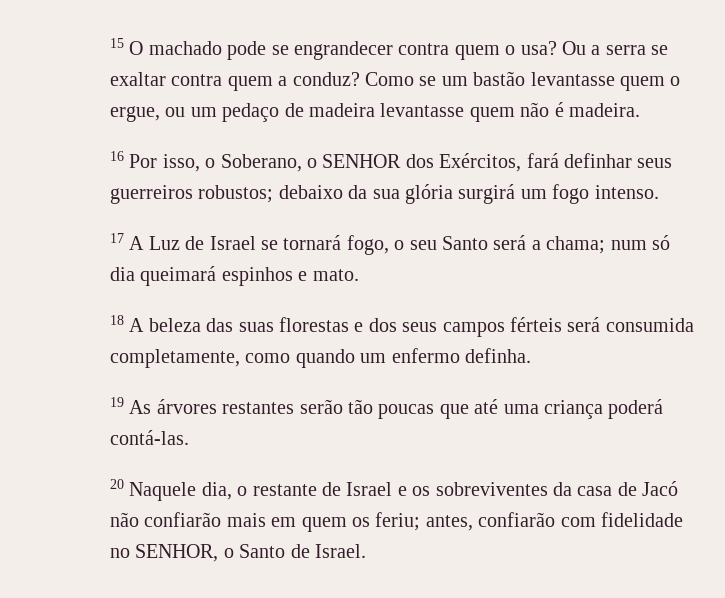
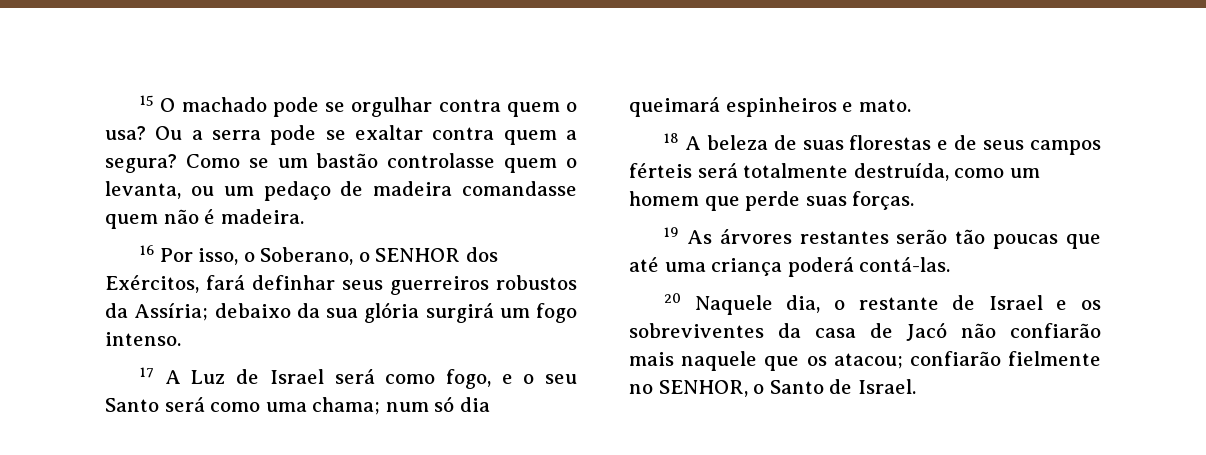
[294,41,393,60] engrandecer -> [351,97,433,117] orgulhar
(646, 50) none -> [270,125,317,145] pode
[292,72,360,86] conduz? -> [105,154,177,173] segura?
[530,72,681,91] [110,106,160,122] levantasse quem o ergue, -> [387,153,577,173] [105,181,181,199] controlasse quem o levanta,
[380,103,465,117] levantasse -> [462,181,577,196] comandasse
[198,185,274,203] robustos; -> [496,275,577,290] [105,303,209,321] robustos da Assíria;
[261,235,389,255] se tornará fogo, -> [334,369,513,389] será como fogo, e
[531,240,541,250] a -> [210,402,307,412] como uma
[221,267,293,286] espinhos -> [725,97,837,117] espinheiros
[206,318,234,332] das -> [773,135,797,150] de
[368,318,397,332] dos -> [954,135,978,150] de
[605,318,694,332] [110,348,531,368] consumida completamente, como quando um enfermo definha. -> [743,163,1040,181] [629,191,915,211] totalmente destruída, como um homem que perde suas forças.
[271,512,683,532] em quem os feriu; antes, confiarão com fidelidade -> [681,351,1101,371] naquele que os atacou; confiarão fielmente

